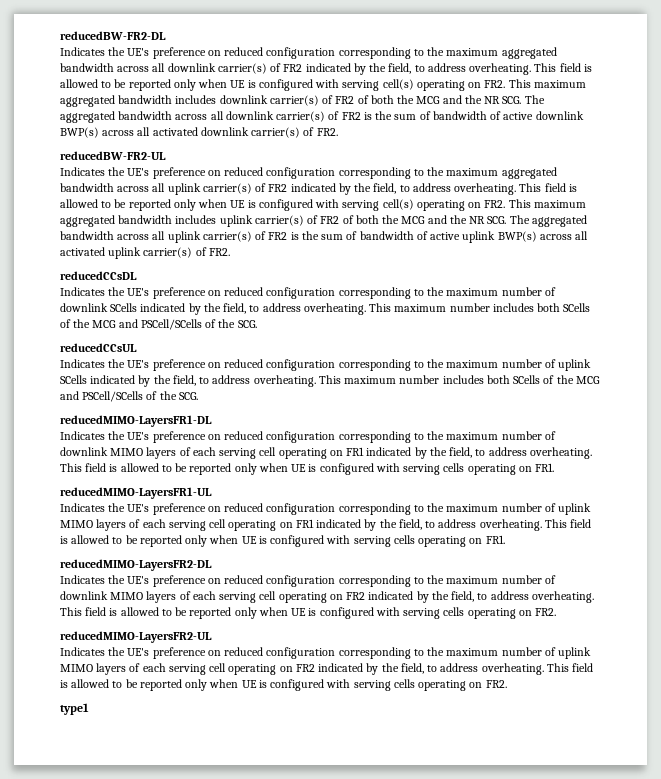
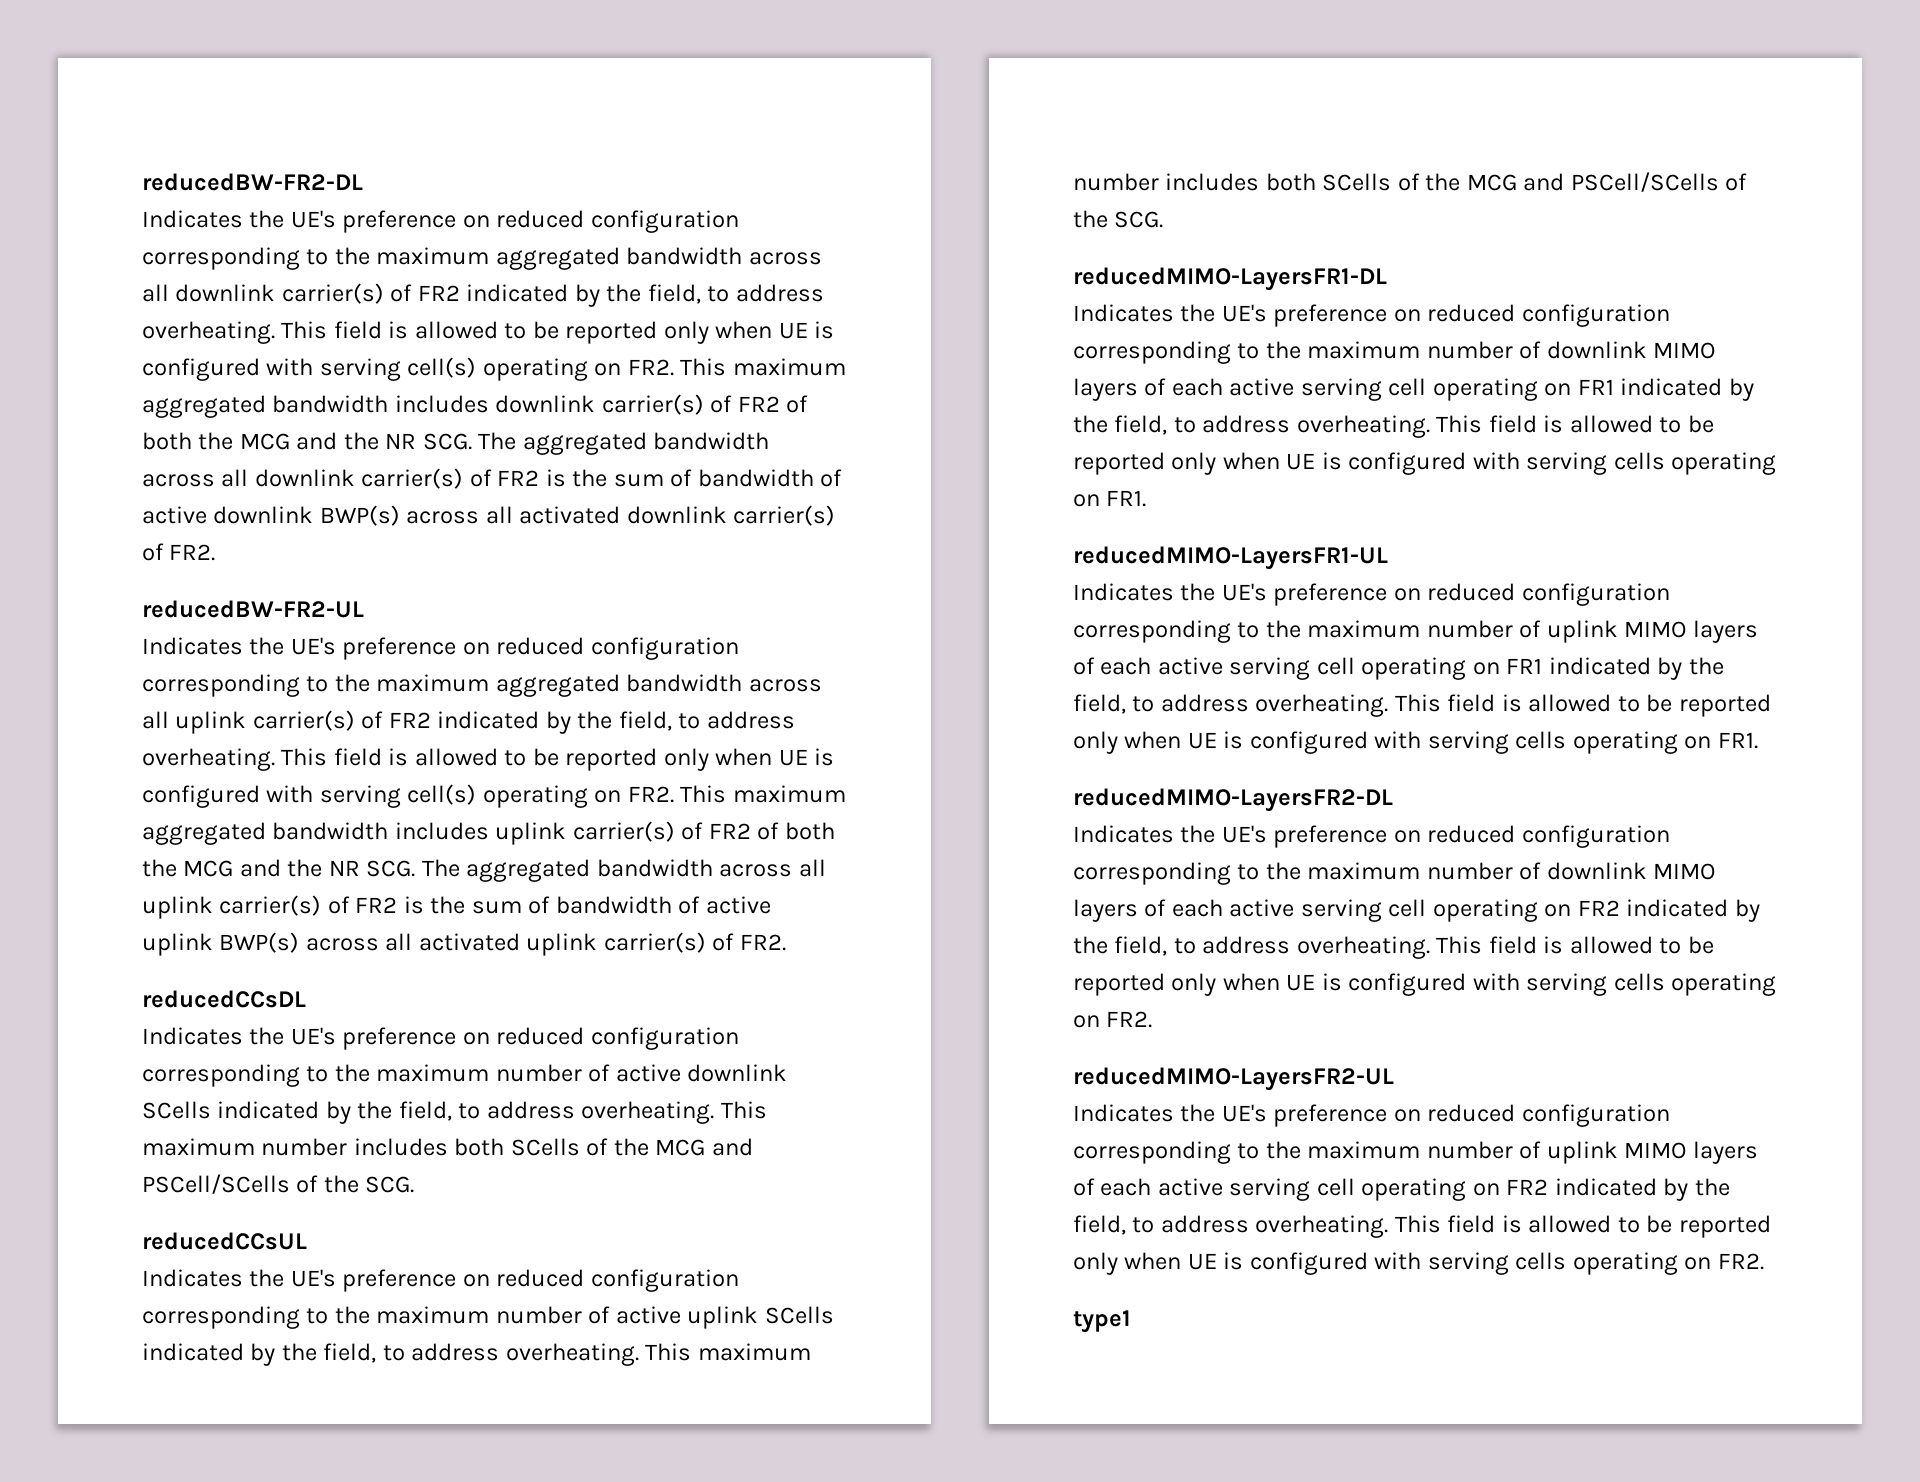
(556, 291) none -> [615,1064,681,1082] active
(556, 363) none -> [615,1306,681,1324] active
(216, 451) none -> [1229,378,1295,396] active
(166, 523) none -> [1157,657,1223,675] active
(216, 595) none -> [1229,899,1295,917] active
(166, 667) none -> [1157,1178,1223,1196] active

